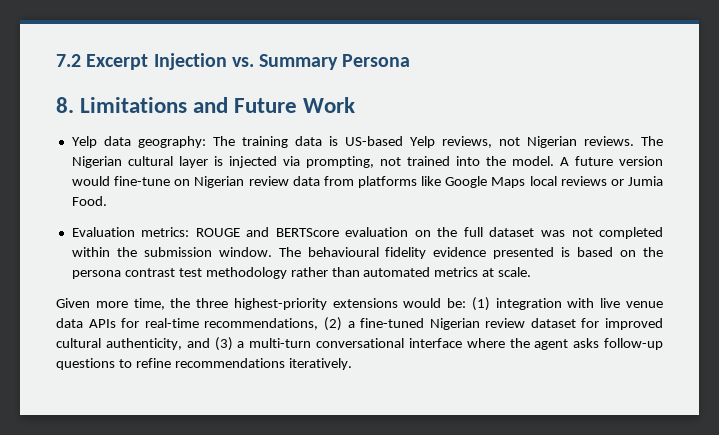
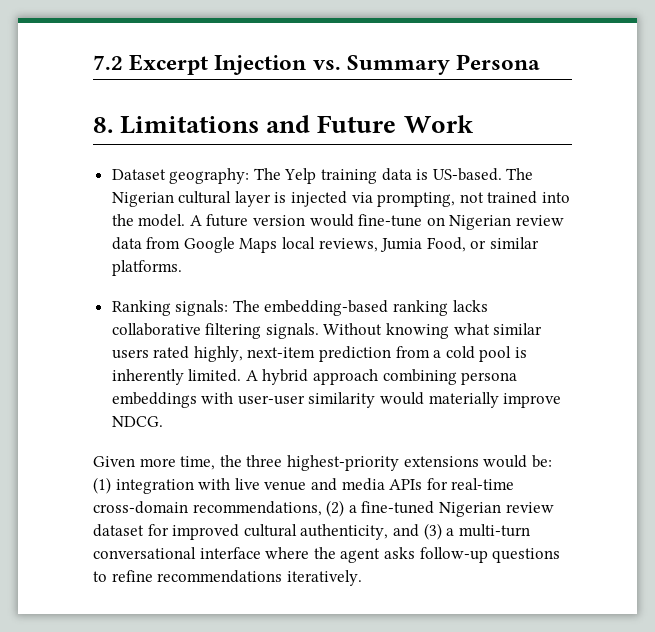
[71,136,131,148] Yelp data -> [111,169,166,180] Dataset
(235, 141) none -> [284,168,317,184] Yelp
[344,136,634,148] US-based Yelp reviews, not Nigerian reviews. -> [432,168,502,181] US-based.
[357,176,442,188] platforms like -> (181, 243) none
[560,176,664,186] [71,196,107,206] [71,227,663,239] [71,247,664,259] [71,267,532,279] reviews or Jumia Food. // Evaluation metrics: ROUGE and BERTScore evaluation on the full dataset was not completed within the submission window. The behavioural fidelity evidence presented is based on the persona contrast test methodology rather than automated metrics at scale. -> [318,237,540,252] [111,260,182,276] [111,300,488,316] [111,323,543,339] [111,346,528,362] [111,369,518,385] [111,392,562,408] [111,416,163,427] reviews, Jumia Food, or similar platforms. // Ranking signals: The embedding-based ranking lacks collaborative filtering signals. Without knowing what similar users rated highly, next-item prediction from a cold pool is inherently limited. A hybrid approach combining persona embeddings with user-user similarity would materially improve NDCG.
[56,318,83,328] data -> [310,478,385,491] and media
(199, 323) none -> [93,501,188,514] cross-domain

